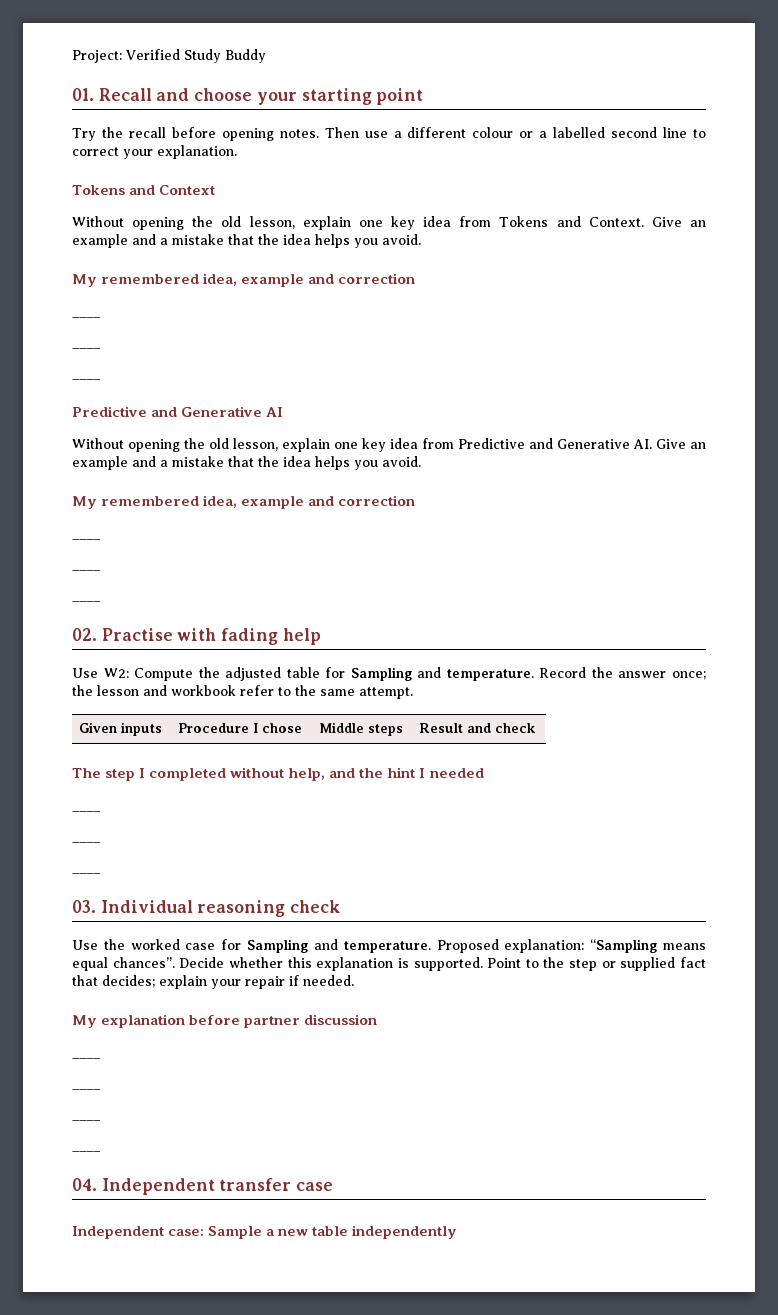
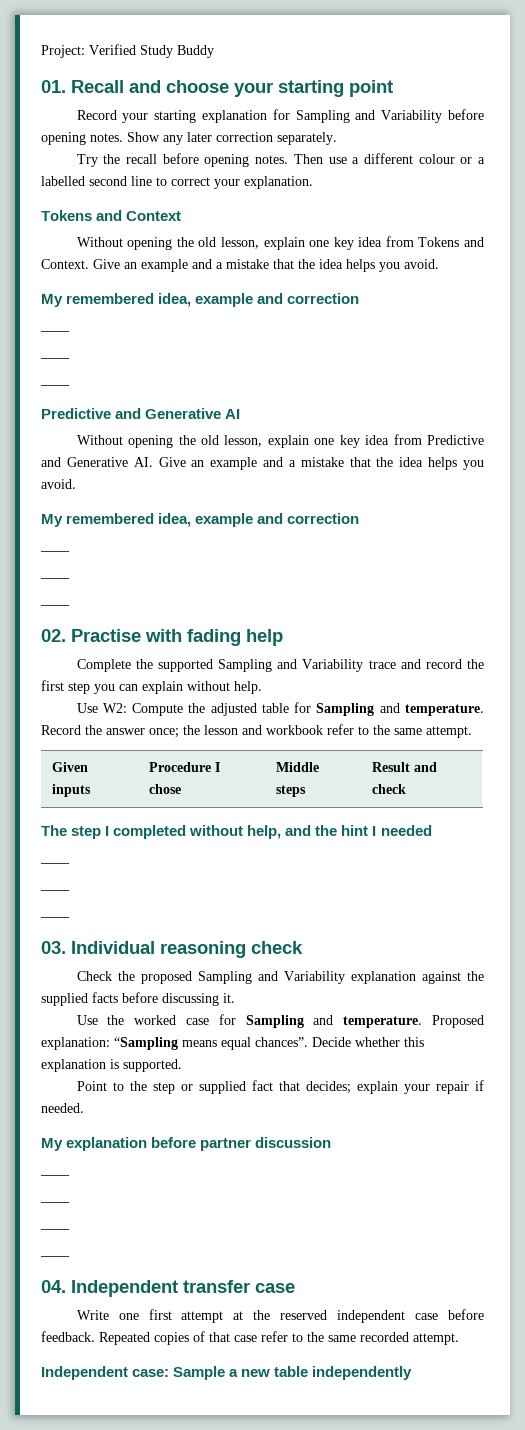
(424, 96) none -> [76,109,485,123] [41,132,337,145] // Record your starting explanation for Sampling and Variability before opening notes. Show any later correction separately.
(321, 636) none -> [76,659,485,672] [41,680,262,694] // Complete the supported Sampling and Variability trace and record the first step you can explain without help.
(341, 906) none -> [76,971,485,984] [41,992,235,1006] // Check the proposed Sampling and Variability explanation against the supplied facts before discussing it.
(483, 964) none -> (182, 1065) //
(334, 1186) none -> [76,1309,485,1323] [41,1331,459,1345] // Write one first attempt at the reserved independent case before feedback. Repeated copies of that case refer to the same recorded attempt.

